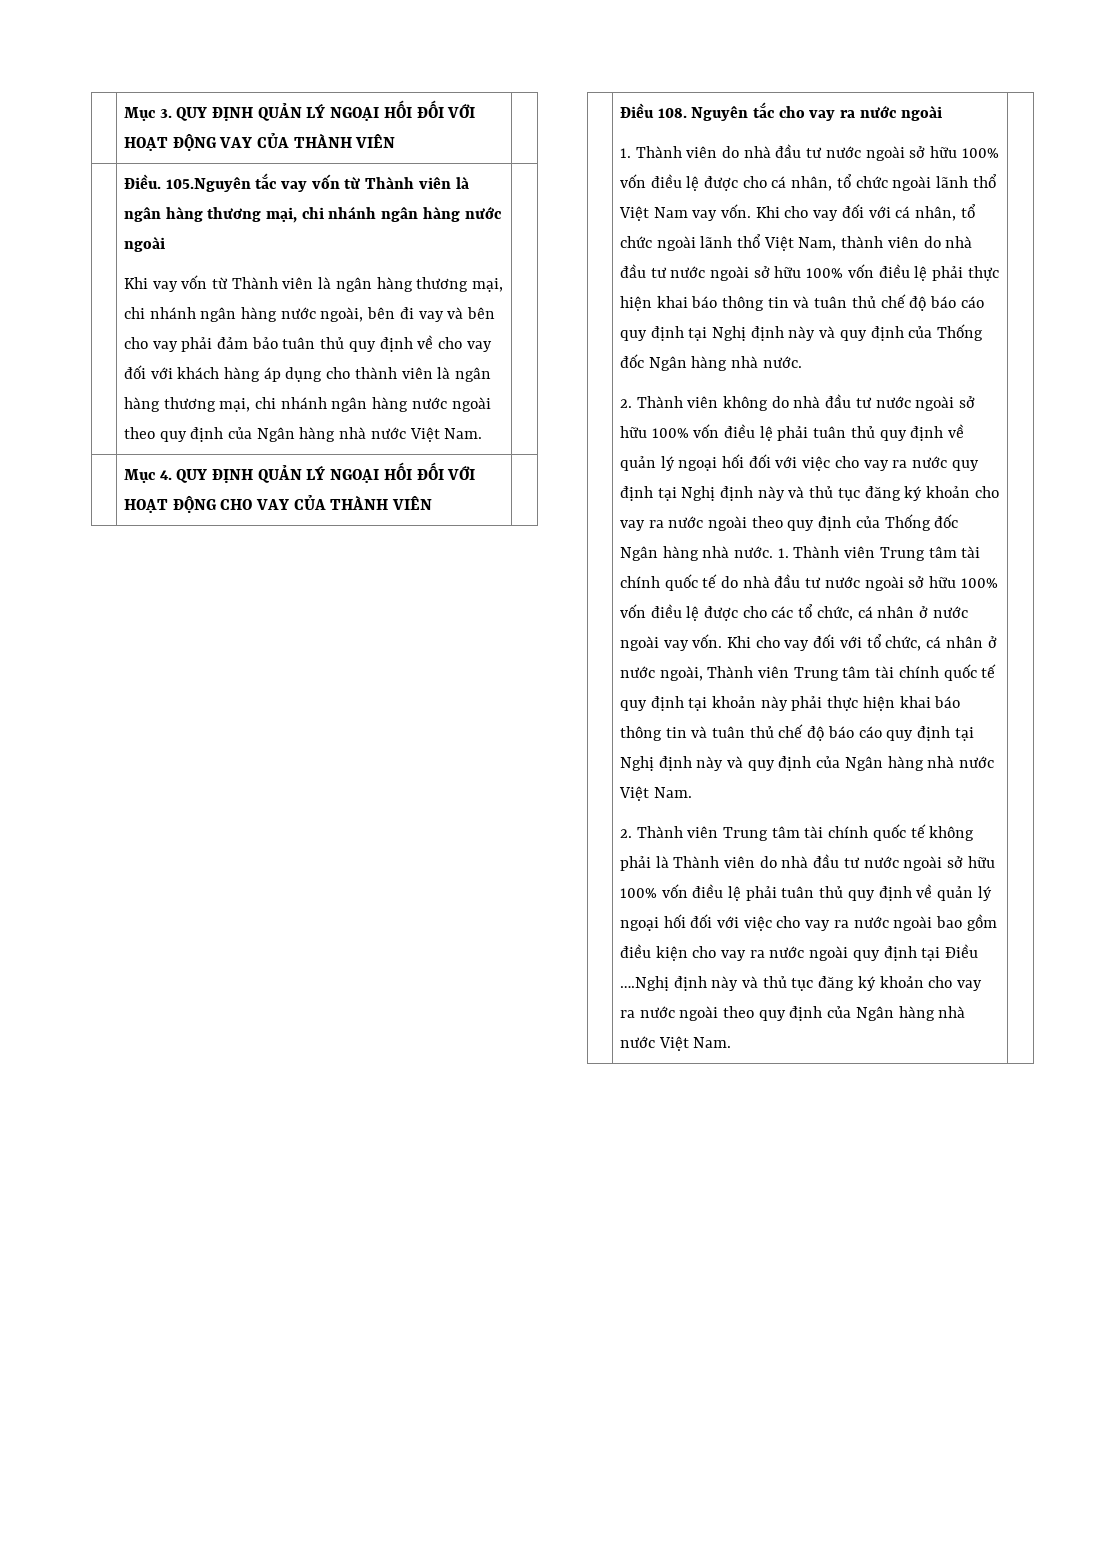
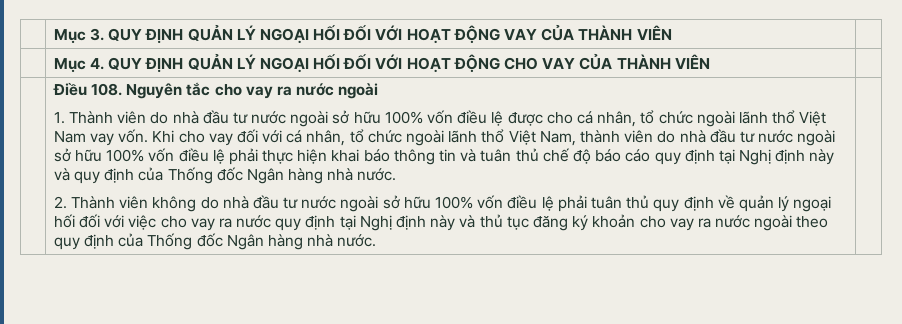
[123,173,469,192] [123,206,501,223] [123,236,165,252] [123,275,504,292] [123,307,496,322] [123,335,492,352] [123,365,492,382] [123,397,491,412] [123,427,483,442] // | Điều. 105.Nguyên tắc vay vốn từ Thành viên là ngân hàng thương mại, chi nhánh ngân hàng nước ngoài // Khi vay vốn từ Thành viên là ngân hàng thương mại, chi nhánh ngân hàng nước ngoài, bên đi vay và bên cho vay phải đảm bảo tuân thủ quy định về cho vay đối với khách hàng áp dụng cho thành viên là ngân hàng thương mại, chi nhánh ngân hàng nước ngoài theo quy định của Ngân hàng nhà nước Việt Nam. | -> (672, 32) none
[777,546,981,561] [619,574,998,591] [619,604,968,621] [619,634,997,651] [619,664,997,681] [619,696,961,711] [619,724,974,741] [619,756,995,771] [618,786,692,801] [619,824,975,841] [619,854,995,871] [619,884,992,901] [619,914,997,931] [619,944,979,961] [619,976,983,991] [619,1006,966,1021] [619,1036,732,1051] 1. Thành viên Trung tâm tài chính quốc tế do nhà đầu tư nước ngoài sở hữu 100% vốn điều lệ được cho các tổ chức, cá nhân ở nước ngoài vay vốn. Khi cho vay đối với tổ chức, cá nhân ở nước ngoài, Thành viên Trung tâm tài chính quốc tế quy định tại khoản này phải thực hiện khai báo thông tin và tuân thủ chế độ báo cáo quy định tại Nghị định này và quy định của Ngân hàng nhà nước Việt Nam. // 2. Thành viên Trung tâm tài chính quốc tế không phải là Thành viên do nhà đầu tư nước ngoài sở hữu 100% vốn điều lệ phải tuân thủ quy định về quản lý ngoại hối đối với việc cho vay ra nước ngoài bao gồm điều kiện cho vay ra nước ngoài quy định tại Điều ….Nghị định này và thủ tục đăng ký khoản cho vay ra nước ngoài theo quy định của Ngân hàng nhà nước Việt Nam. -> (377, 240) none

